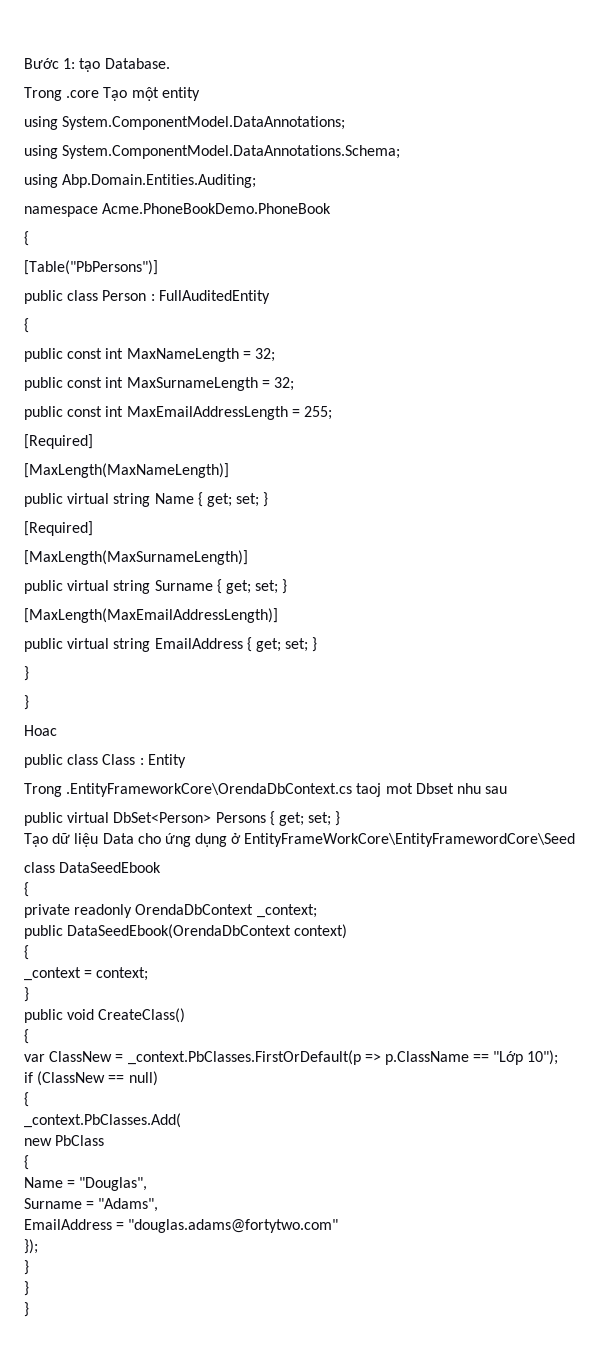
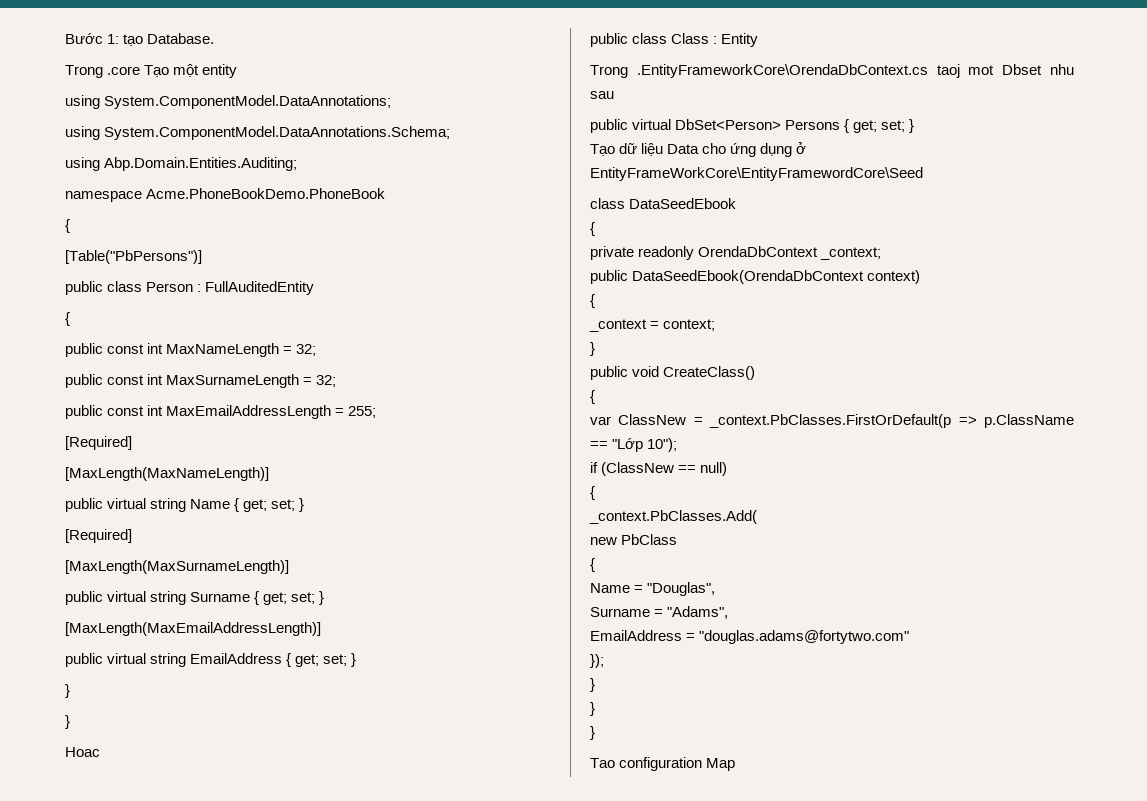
(29, 1309) none -> [590,757,736,771] // Tao configuration Map

